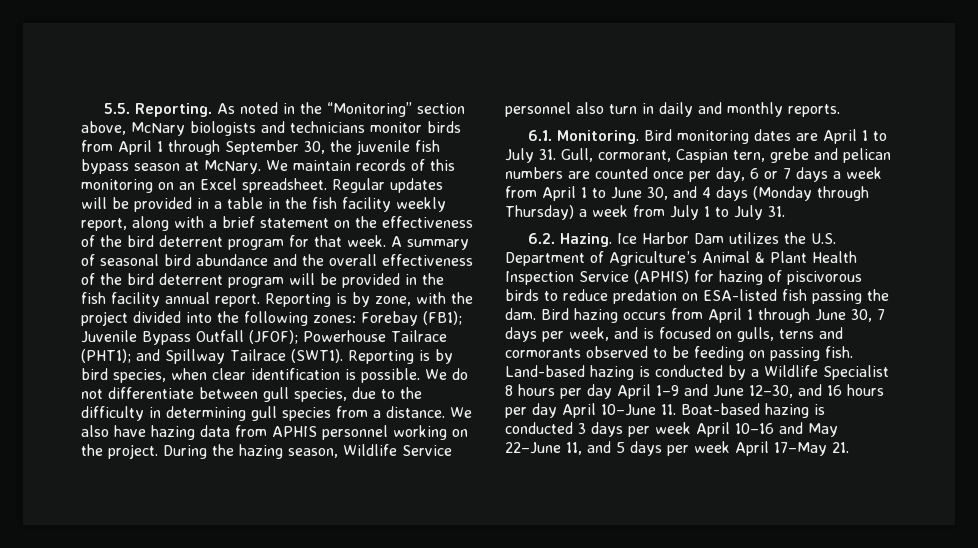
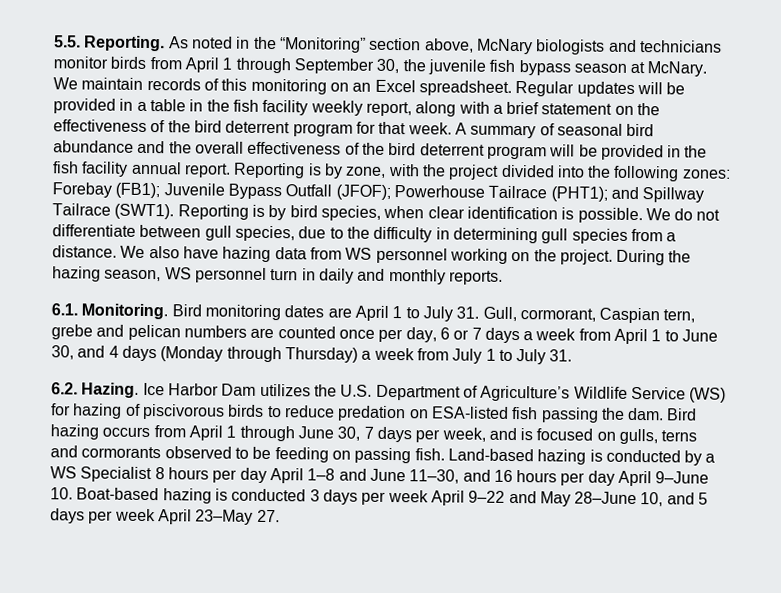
[272,426,317,437] APHIS -> [345,247,373,260] WS
[343,444,452,456] [505,102,604,117] Wildlife Service personnel also -> [164,267,267,283] WS personnel
[702,251,857,263] [505,270,689,285] Animal & Plant Health Inspection Service (APHIS) -> [573,386,727,403] Wildlife Service (WS)
[764,365,818,377] Wildlife -> [50,466,77,479] WS
[656,385,679,396] 1–9 -> [307,468,336,481] 1–8
[749,385,793,398] 12–30, -> [409,469,460,484] 11–30,
[601,404,676,416] 10–June 11. -> [655,471,710,484] [50,487,73,500] 9–June 10.
[735,423,774,434] 10–16 -> [468,490,506,503] 9–22
[505,442,582,455] 22–June 11, -> [574,491,664,507] 28–June 10,
[774,442,849,456] 17–May 21. -> [195,509,280,525] 23–May 27.

